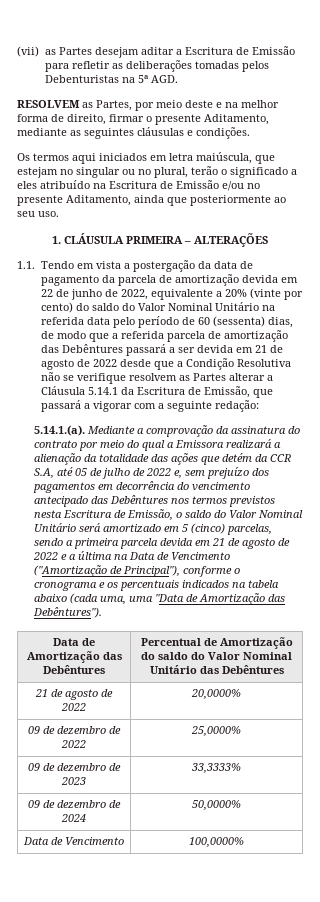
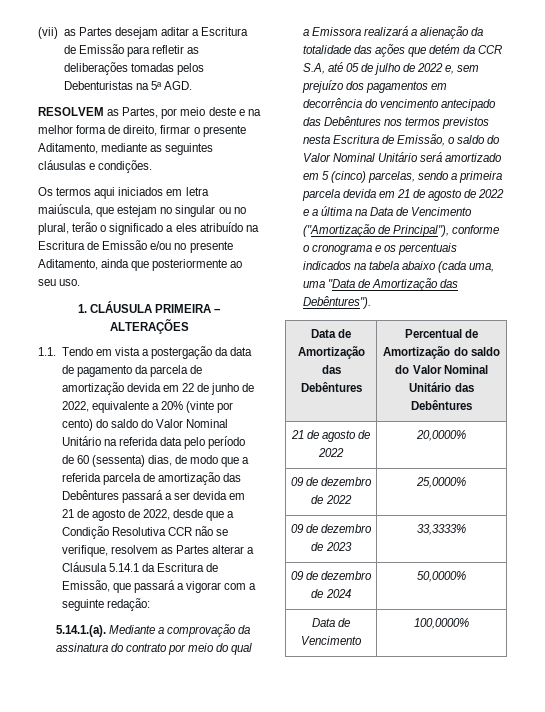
[92,359,117,367] 2022 -> [143,509,171,520] 2022,
(291, 363) none -> [167,527,192,536] CCR
[76,373,126,384] verifique -> [61,545,108,557] verifique,

